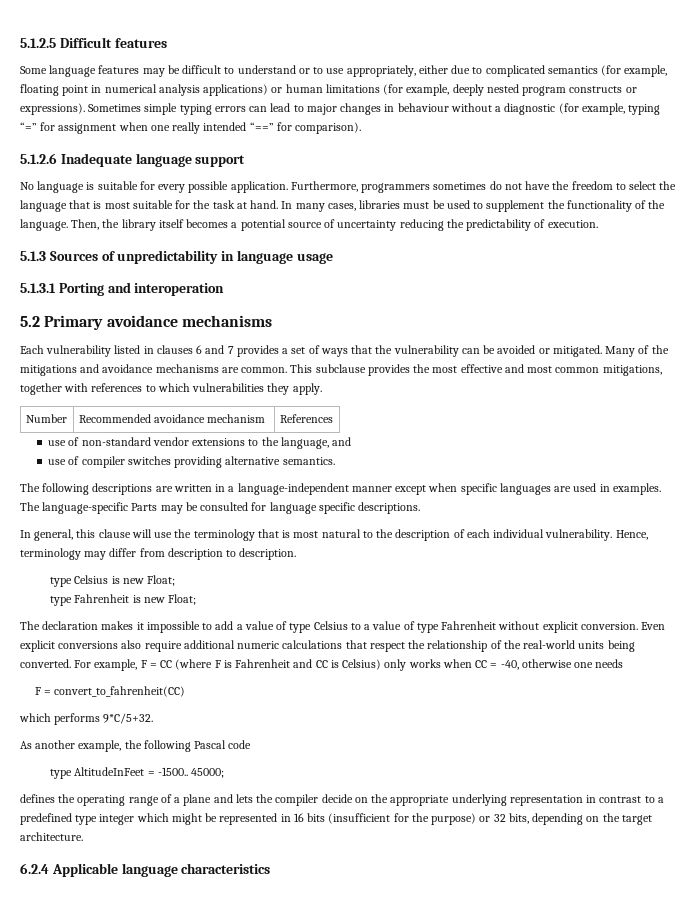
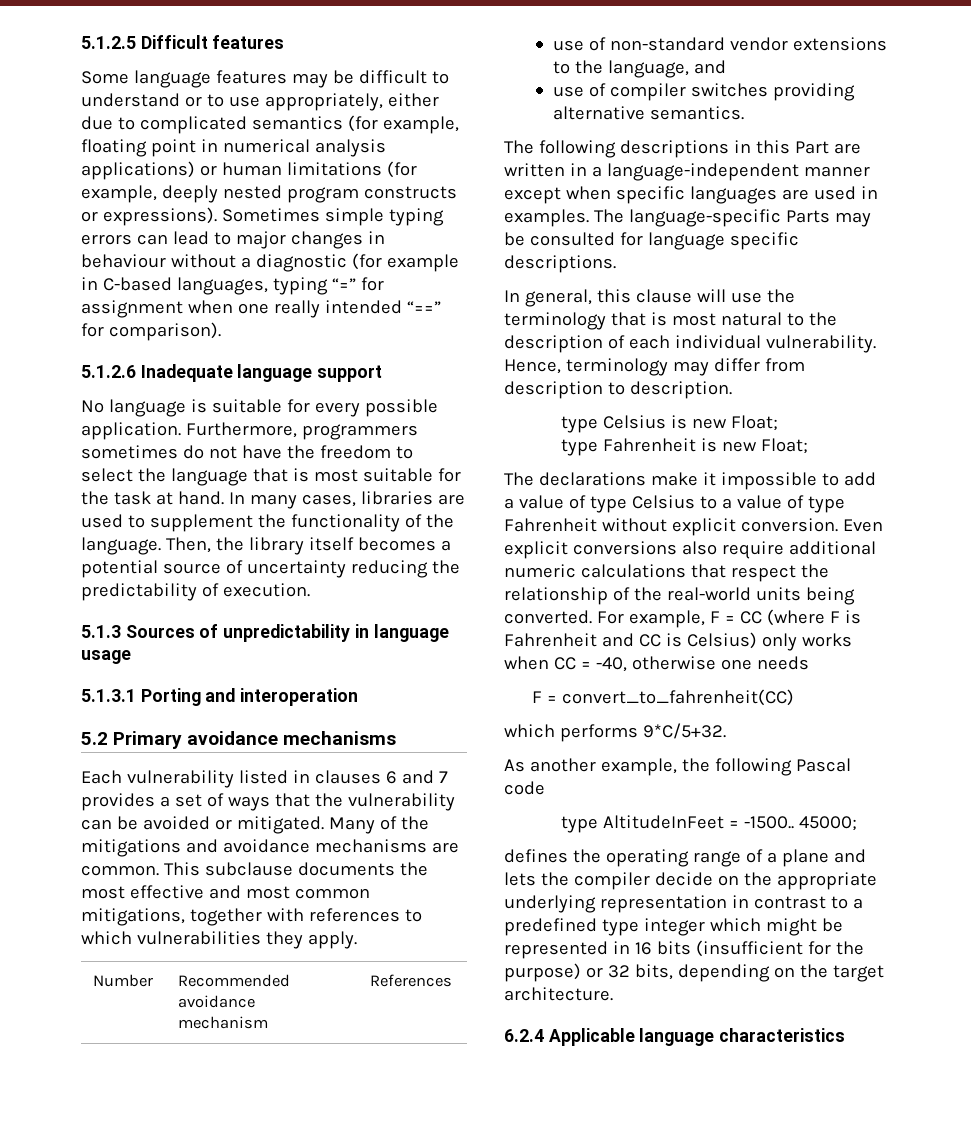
[581,103,625,115] example, -> [386,254,459,272] [81,277,268,295] example in C-based languages,
[403,200,445,209] must be -> [437,494,465,505] are
[367,364,410,376] provides -> [297,862,395,876] documents
(153, 489) none -> [733,140,829,154] in this Part
[42,621,134,630] declaration makes -> [538,472,698,486] declarations make

